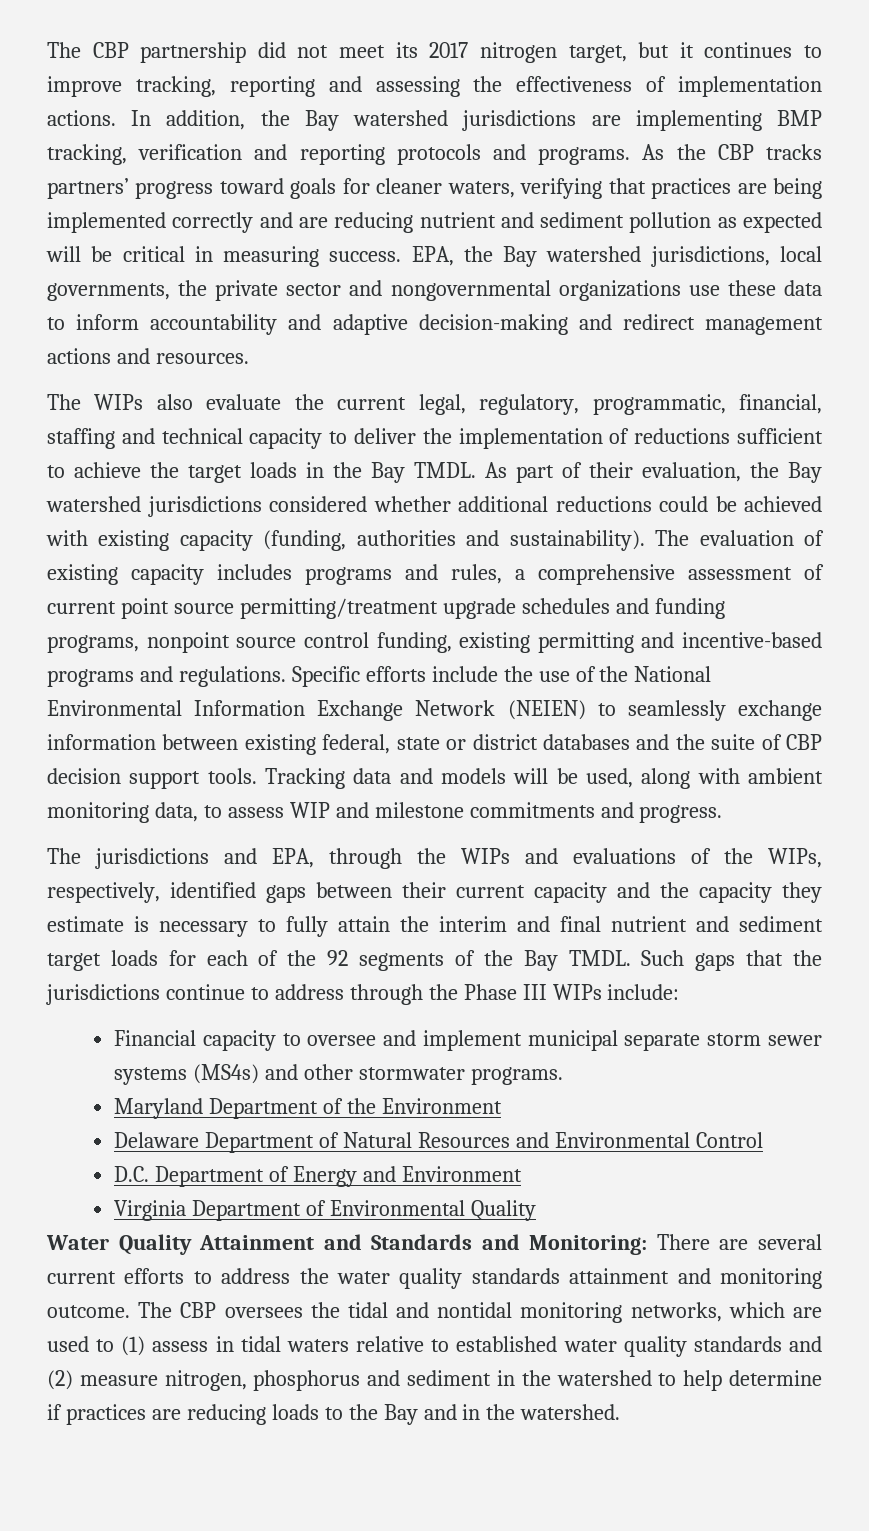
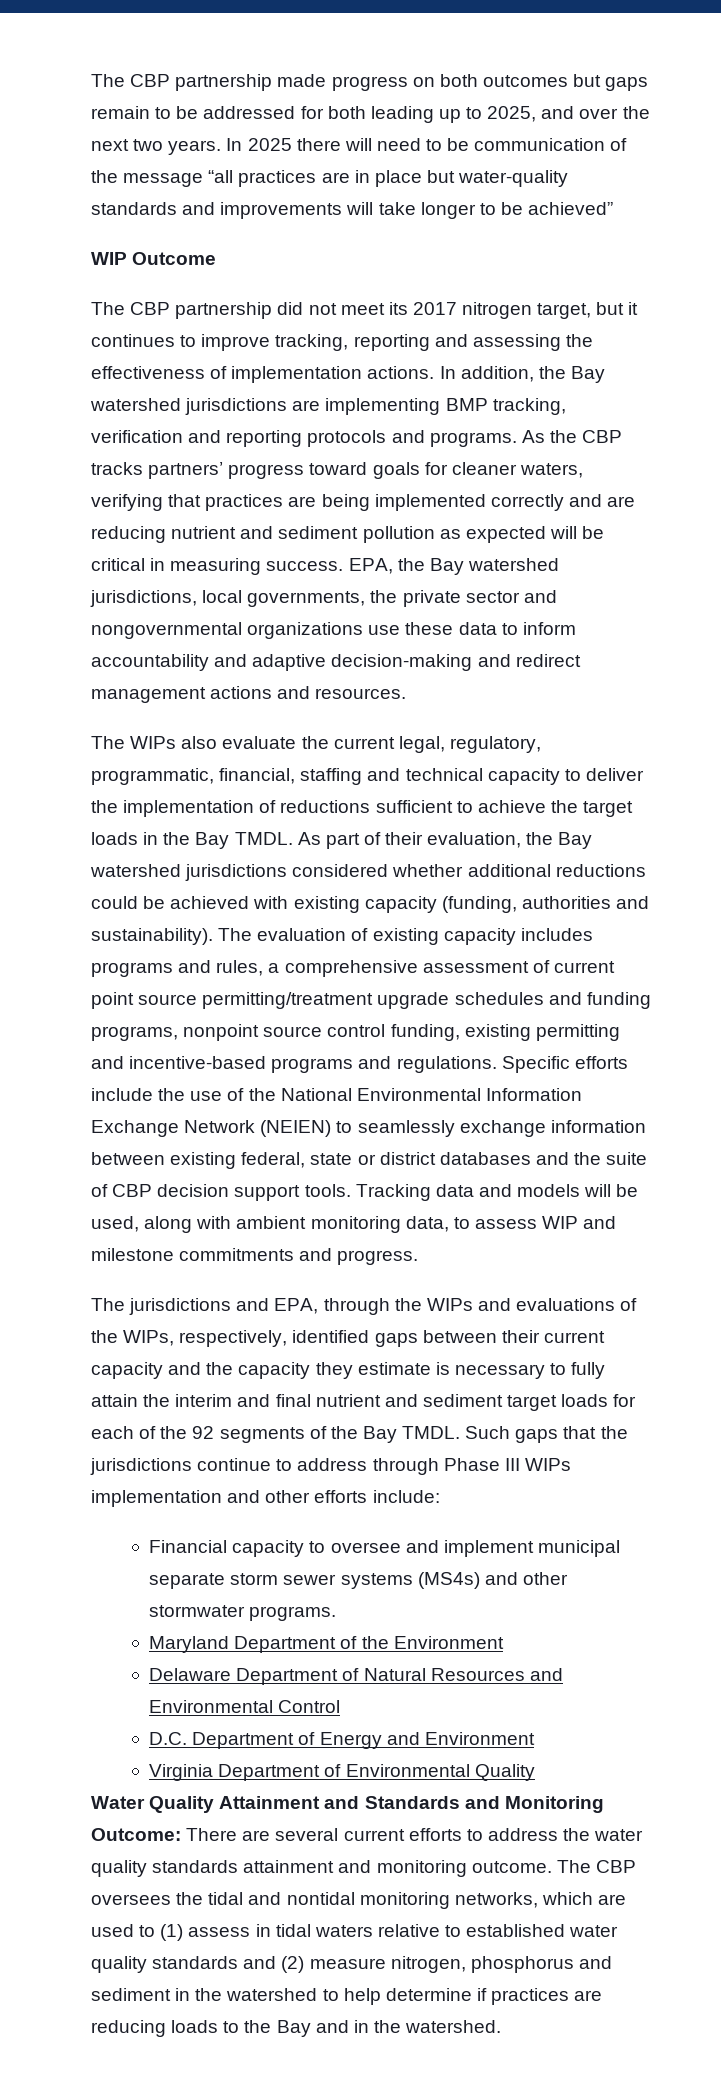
[47,42,247,63] The CBP partnership -> [91,74,649,91] [91,106,650,123] [91,138,628,155] [91,170,569,187] [91,202,614,219] [91,252,217,265] [91,302,273,319] The CBP partnership made progress on both outcomes but gaps remain to be addressed for both leading up to 2025, and over the next two years. In 2025 there will need to be communication of the message “all practices are in place but water-quality standards and improvements will take longer to be achieved” // WIP Outcome // The CBP partnership
[428,984,458,1000] the -> (439, 1466) none
(602, 992) none -> [91,1490,368,1507] implementation and other efforts
[529,1235,648,1255] Monitoring: -> [504,1796,604,1813] [91,1828,181,1841] Monitoring Outcome:

